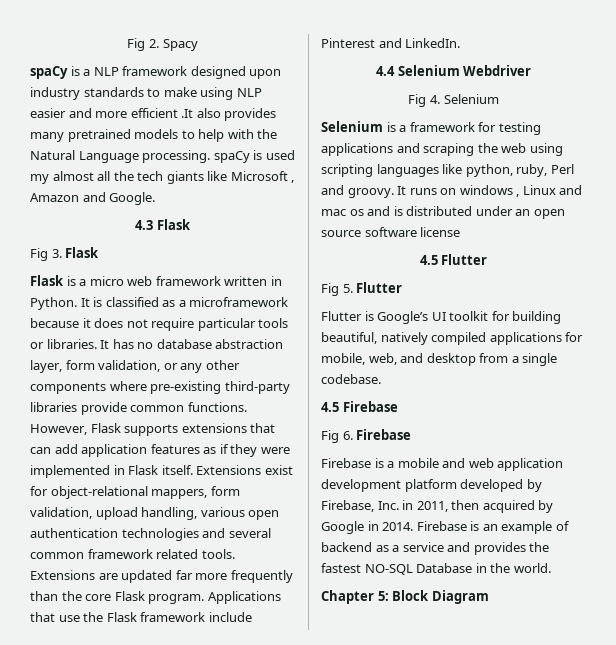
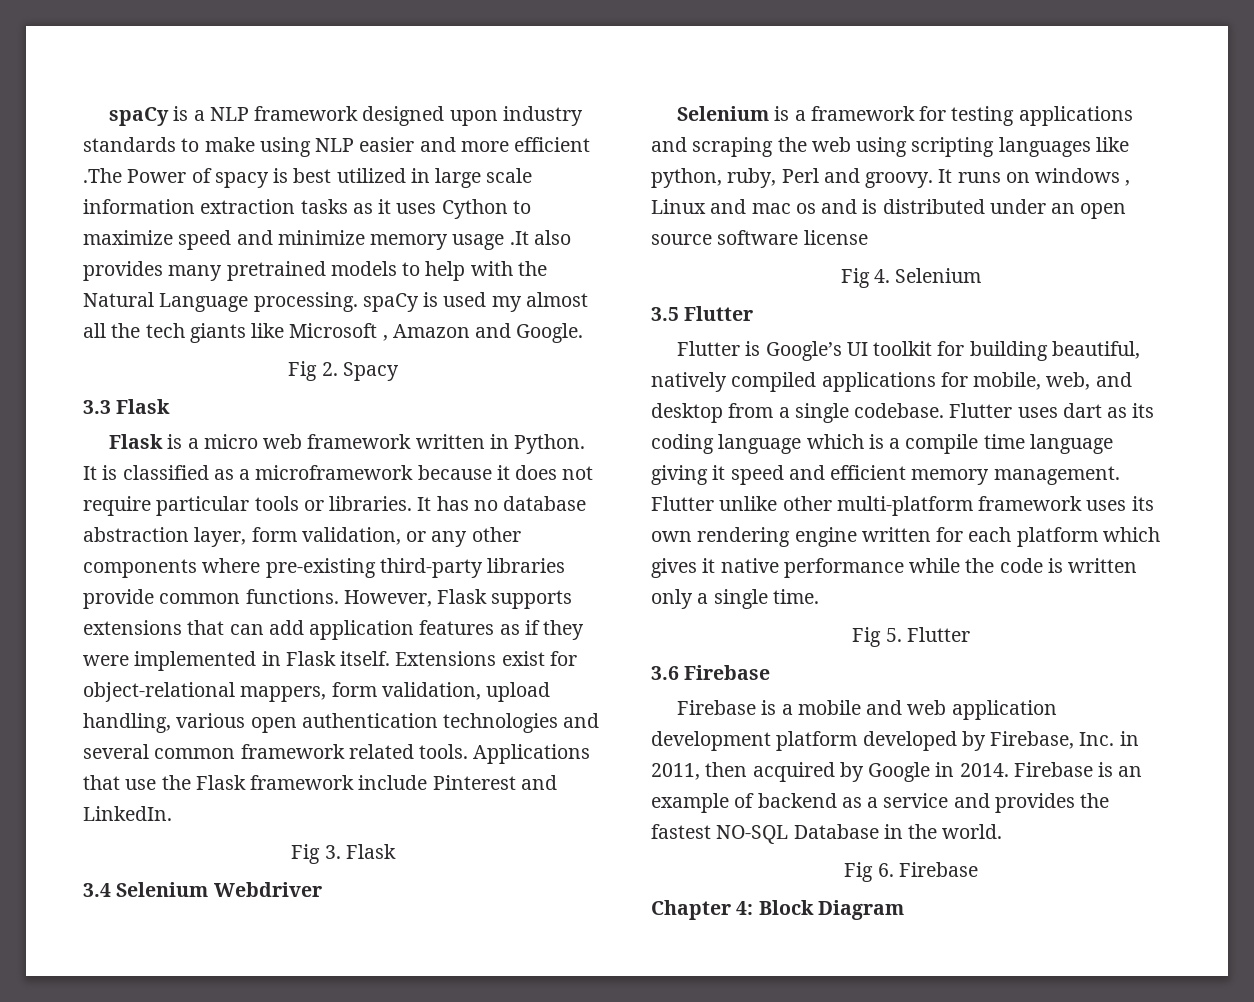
[127,38,198,51] Fig 2. Spacy // -> (109, 116) none
(178, 113) none -> [83,168,533,188] [83,199,531,219] [83,230,505,250] .The Power of spacy is best utilized in large scale information extraction tasks as it uses Cython to maximize speed and minimize memory usage
[135,219,191,230] [30,248,62,261] 4.3 Flask // Fig 3. -> [288,361,399,381] [83,400,111,414] Fig 2. Spacy // 3.3
[30,570,293,583] [30,591,205,604] Extensions are updated far more frequently than the core Flask program. -> (469, 751) none
[375,66,395,76] 4.4 -> [291,844,396,864] [83,883,111,897] Fig 3. Flask // 3.4
[408,94,499,107] // Fig 4. Selenium -> (322, 889) none
[419,254,488,265] [321,283,353,296] 4.5 Flutter // Fig 5. -> [840,268,982,288] [651,307,679,321] Fig 4. Selenium // 3.5
[321,401,398,412] [321,430,353,443] // 4.5 Firebase // Fig 6. -> [949,403,1155,418] [651,434,1113,454] [651,465,1120,485] [651,496,1154,516] [651,527,1160,547] [651,558,1138,578] [651,589,819,609] [852,627,970,647] [651,666,679,680] Flutter uses dart as its coding language which is a compile time language giving it speed and efficient memory management. Flutter unlike other multi-platform framework uses its own rendering engine written for each platform which gives it native performance while the code is written only a single time. // Fig 5. Flutter // 3.6
(551, 568) none -> [844,862,978,882] // Fig 6. Firebase
[377,591,389,601] 5: -> [736,901,754,915] 4:

